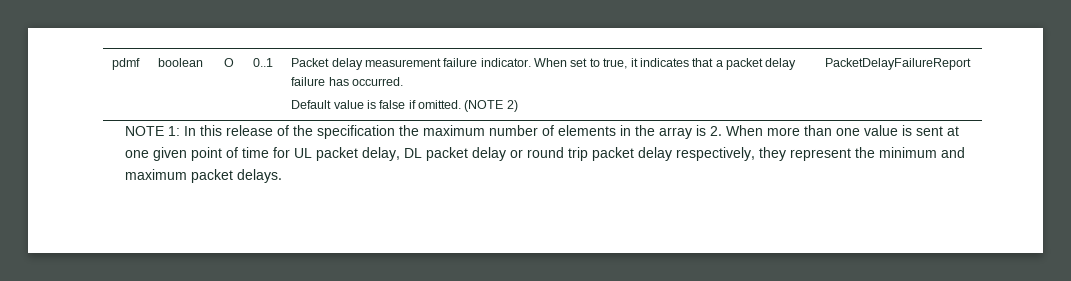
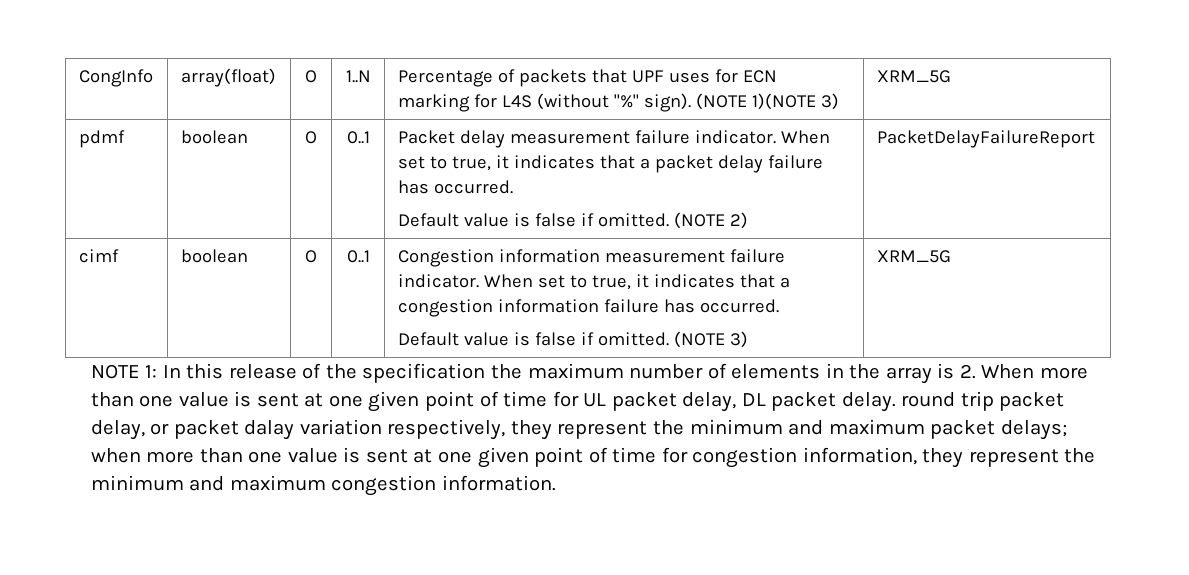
(112, 64) none -> [78,69,153,87] [180,68,276,87] [305,70,317,83] [345,70,371,83] [397,69,777,87] [397,93,839,112] [876,70,951,83] CongInfo | array(float) | O | 1..N | Percentage of packets that UPF uses for ECN marking for L4S (without "%" sign). (NOTE 1)(NOTE 3) | XRM_5G //
(972, 64) none -> [78,249,119,263] [180,249,248,263] [305,250,317,263] [346,250,370,263] [397,249,785,267] [397,274,790,290] [397,299,779,317] [397,331,748,348] [876,250,951,263] // cimf | boolean | O | 0..1 | Congestion information measurement failure indicator. When set to true, it indicates that a congestion information failure has occurred. // Default value is false if omitted. (NOTE 3) | XRM_5G
[472,147,524,161] delay or -> [841,392,896,412] delay.
[638,147,673,161] delay -> [90,419,382,440] delay, or packet dalay variation
[237,169,283,183] delays. -> [1000,420,1067,440] [90,447,1096,468] [90,475,556,496] delays; when more than one value is sent at one given point of time for congestion information, they represent the minimum and maximum congestion information.

